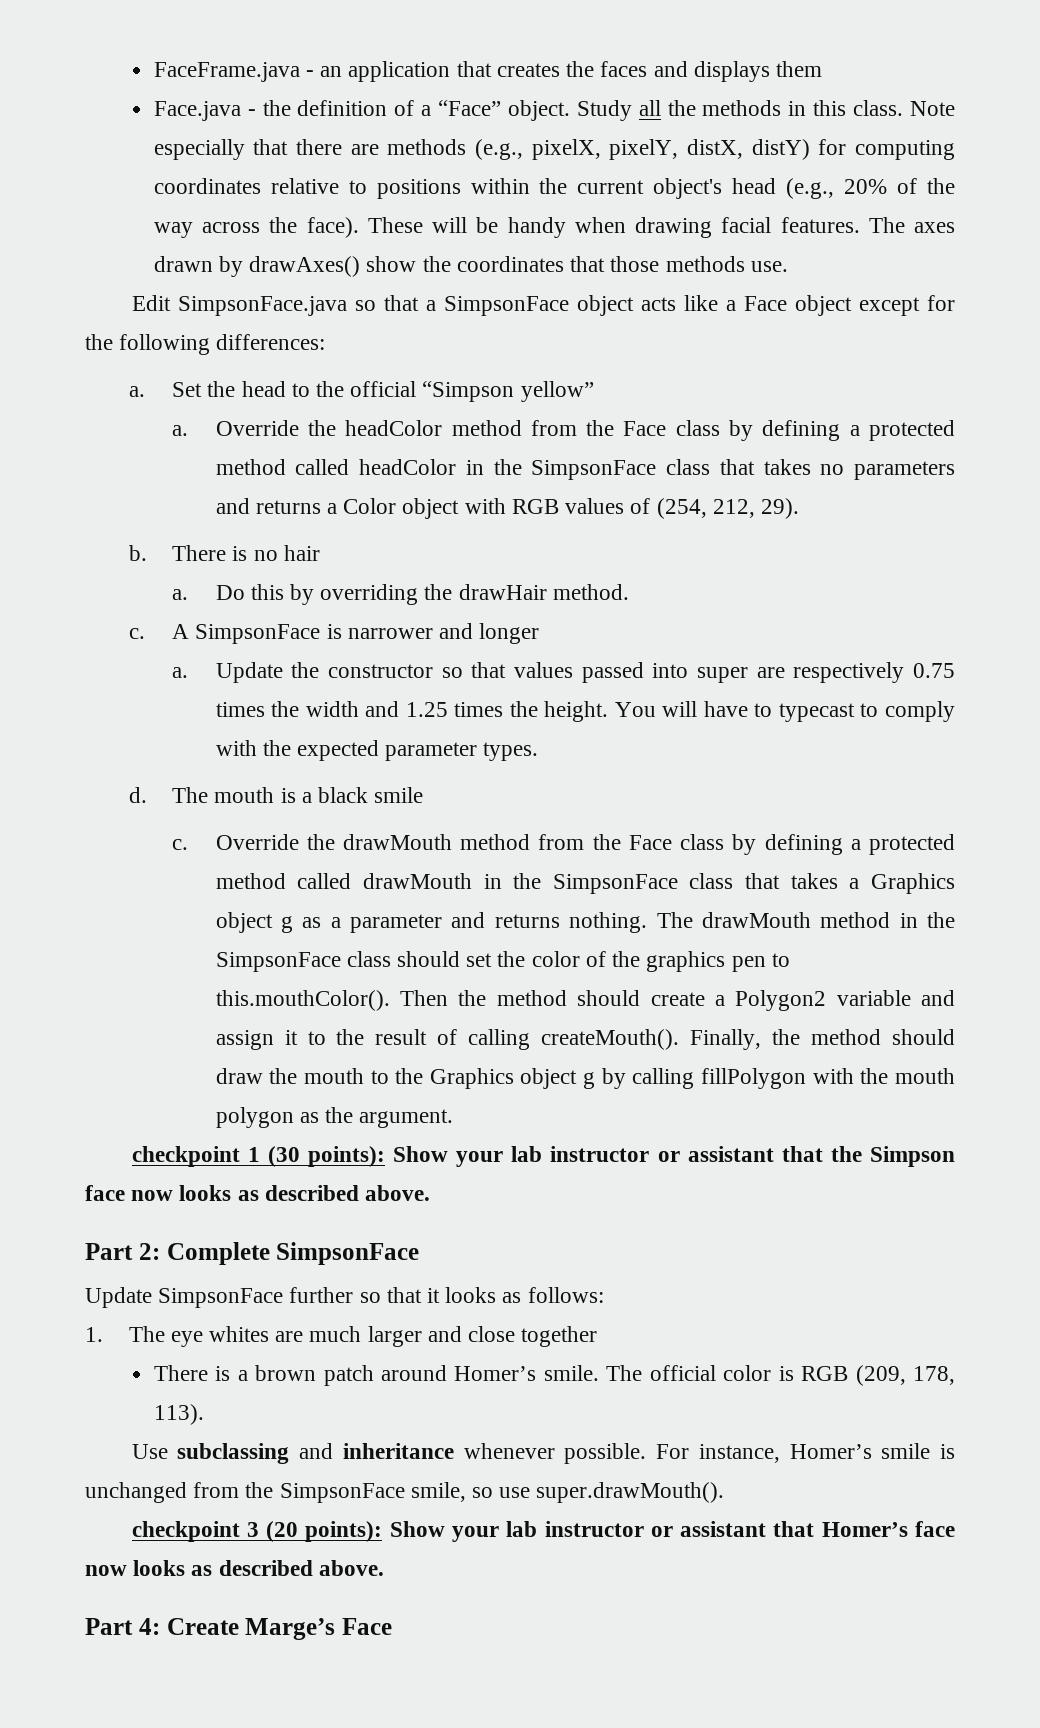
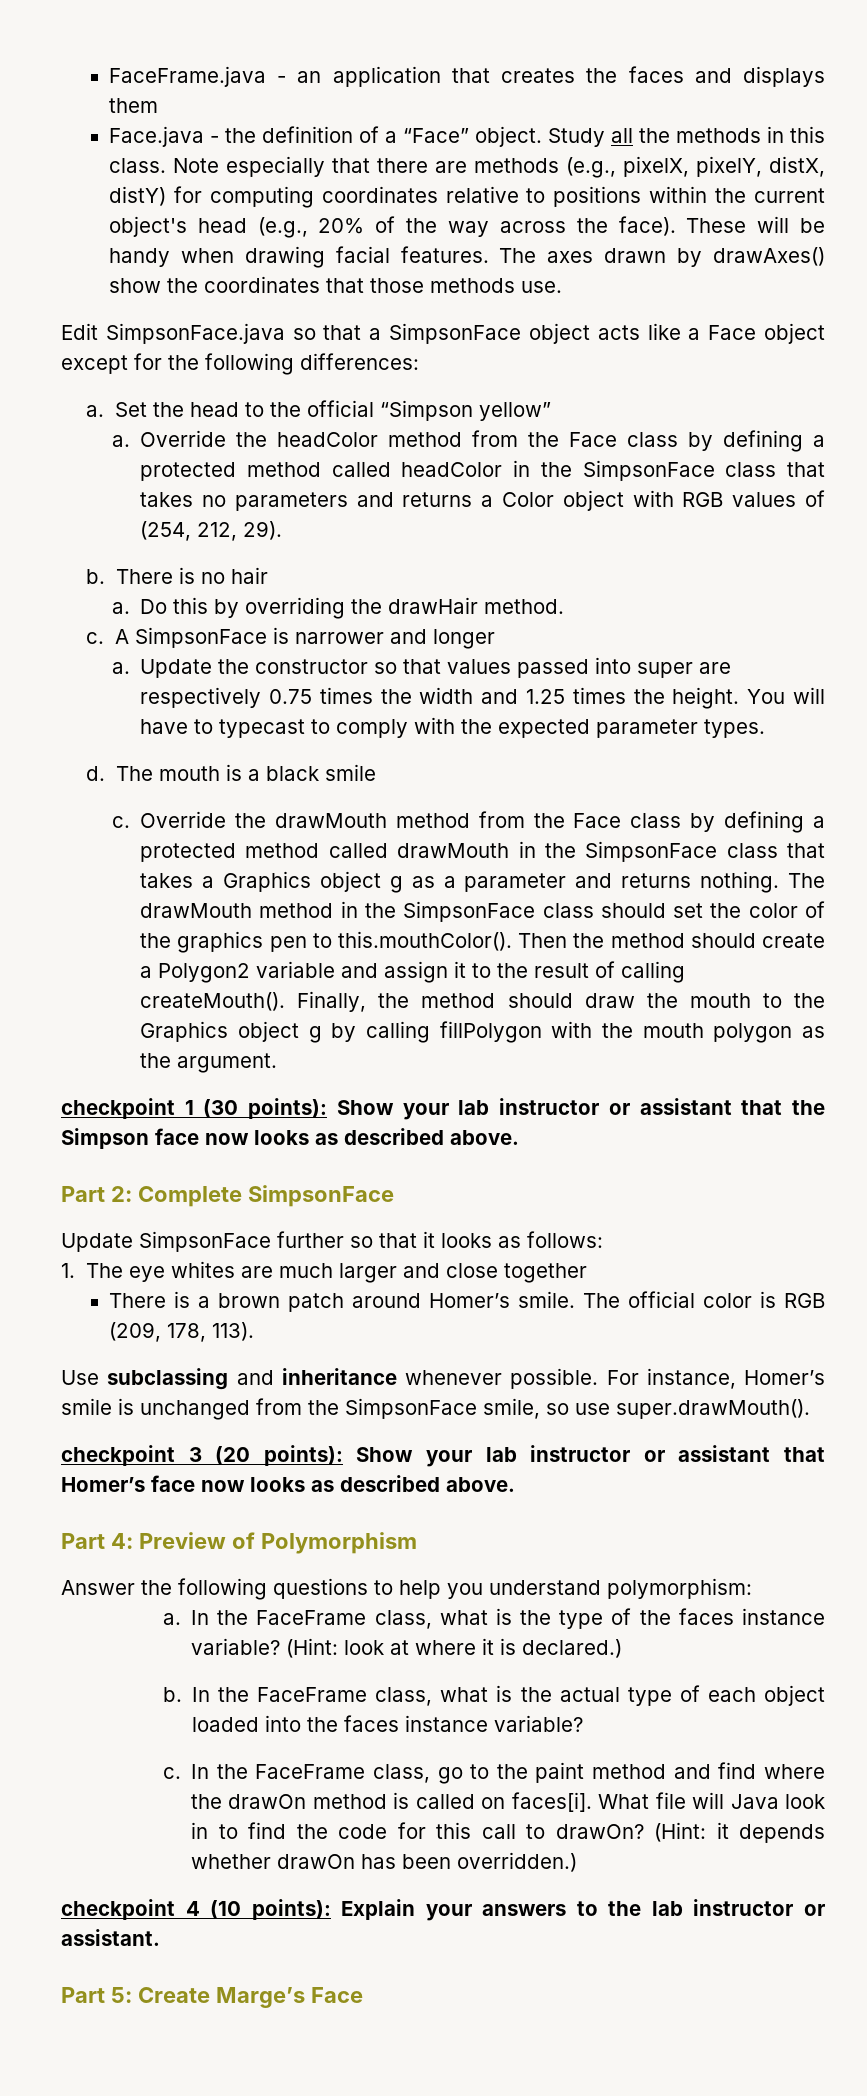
(160, 1626) none -> [138,1532,417,1554] [61,1578,752,1600] [162,1608,825,1629] [191,1638,623,1658] [162,1685,825,1706] [192,1715,584,1732] [162,1762,825,1784] [191,1792,826,1812] [191,1822,826,1843] [191,1852,578,1872] [61,1899,825,1921] [61,1929,160,1946] [61,1987,132,2003] Preview of Polymorphism // Answer the following questions to help you understand polymorphism: // a. In the FaceFrame class, what is the type of the faces instance variable? (Hint: look at where it is declared.) // b. In the FaceFrame class, what is the actual type of each object loaded into the faces instance variable? // c. In the FaceFrame class, go to the paint method and find where the drawOn method is called on faces[i]. What file will Java look in to find the code for this call to drawOn? (Hint: it depends whether drawOn has been overridden.) // checkpoint 4 (10 points): Explain your answers to the lab instructor or assistant. // Part 5:

